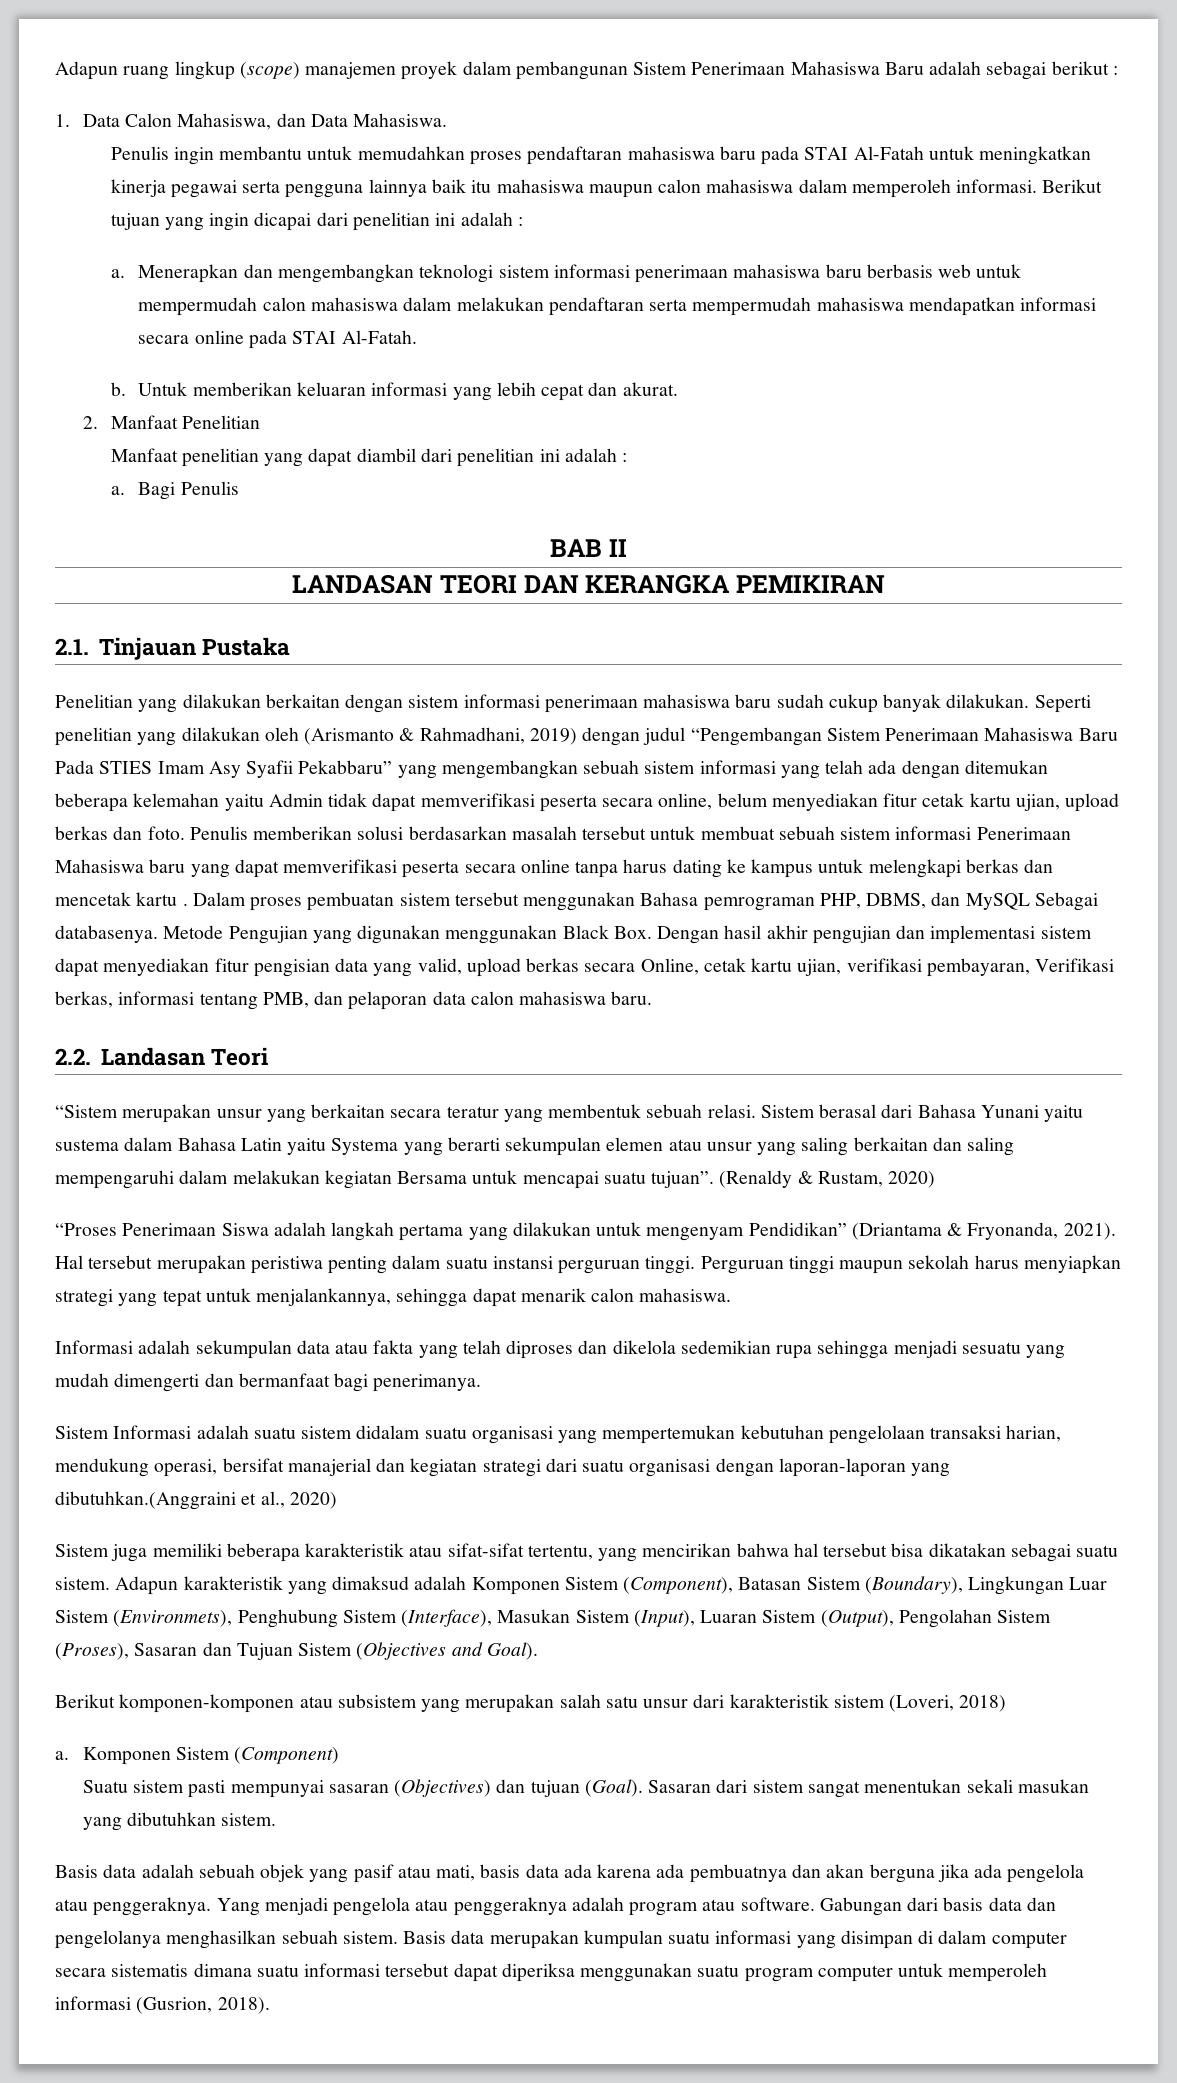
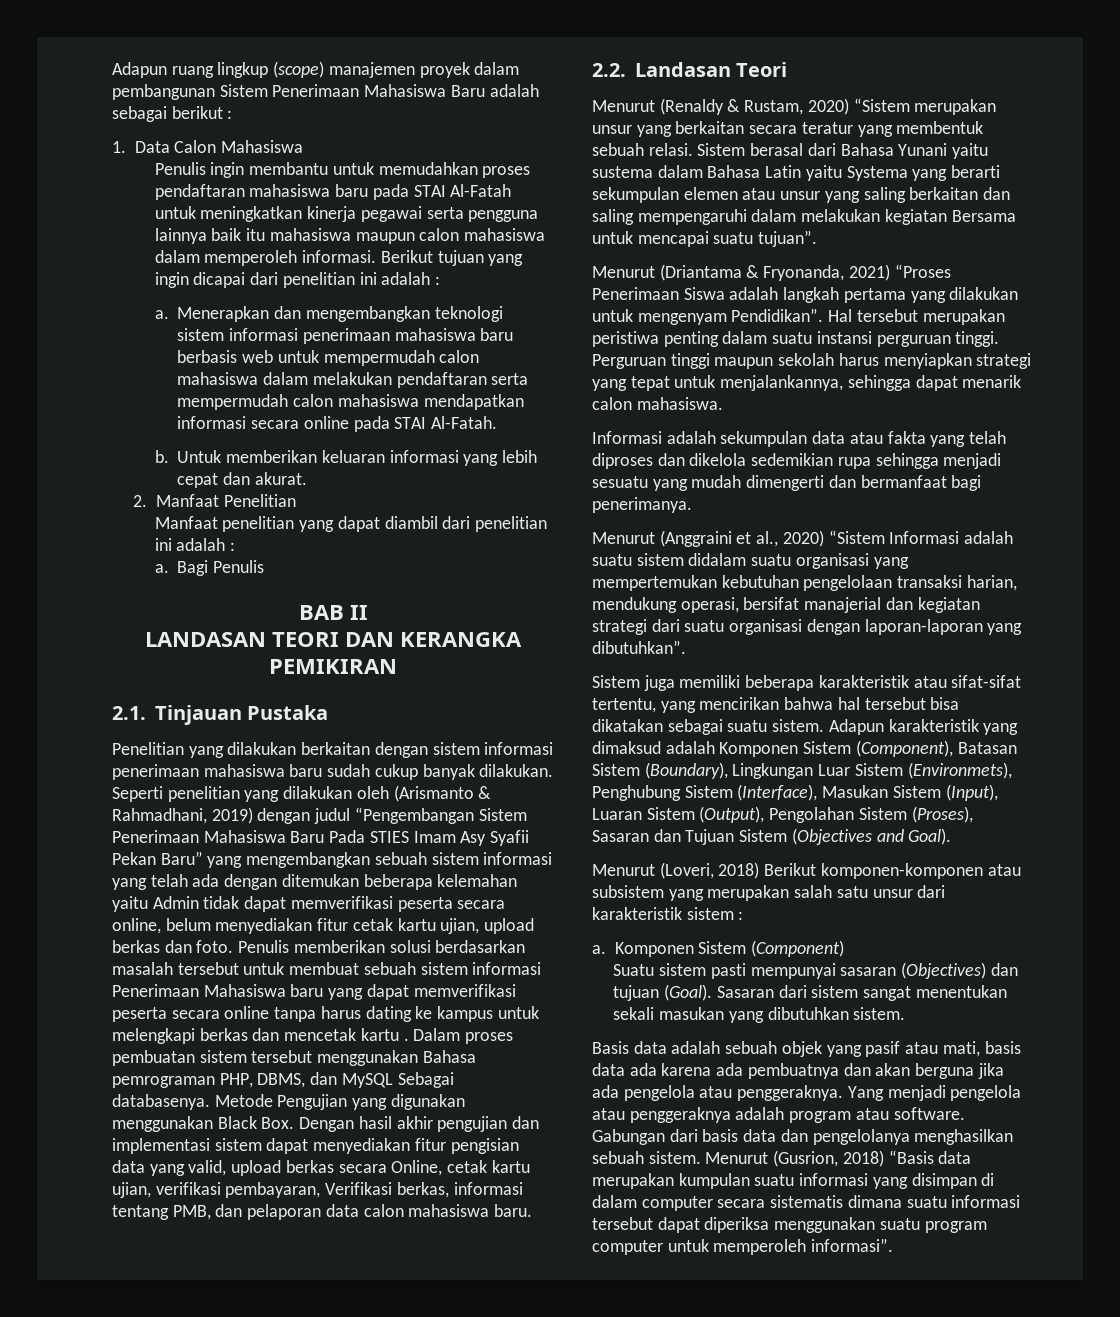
[177,113,448,130] Mahasiswa, dan Data Mahasiswa. -> [221,140,304,153] Mahasiswa
(812, 306) none -> [293,394,334,407] calon
[298,760,393,774] Pekabbaru” -> [112,851,203,865] Pekan Baru”
(268, 1056) none -> [592,98,849,115] Menurut (Renaldy & Rustam, 2020)
[719,1170,936,1188] (Renaldy & Rustam, 2020) // -> [592,264,890,281] // Menurut (Driantama & Fryonanda, 2021)
[748,1222,1116,1240] Pendidikan” (Driantama & Fryonanda, 2021). -> [731,308,824,322] Pendidikan”.
[55,1426,109,1439] Sistem -> [592,530,885,547] Menurut (Anggraini et al., 2020) “Sistem
[55,1491,337,1510] dibutuhkan.(Anggraini et al., 2020) -> [592,640,686,654] dibutuhkan”.
(538, 1651) none -> [592,862,760,879] Menurut (Loveri, 2018)
[889,1695,1007,1712] (Loveri, 2018) -> [738,911,744,920] :
[403,1931,447,1944] Basis -> [705,1150,934,1167] Menurut (Gusrion, 2018) “Basis
[55,1996,270,2014] informasi (Gusrion, 2018). -> [811,1238,894,1252] informasi”.

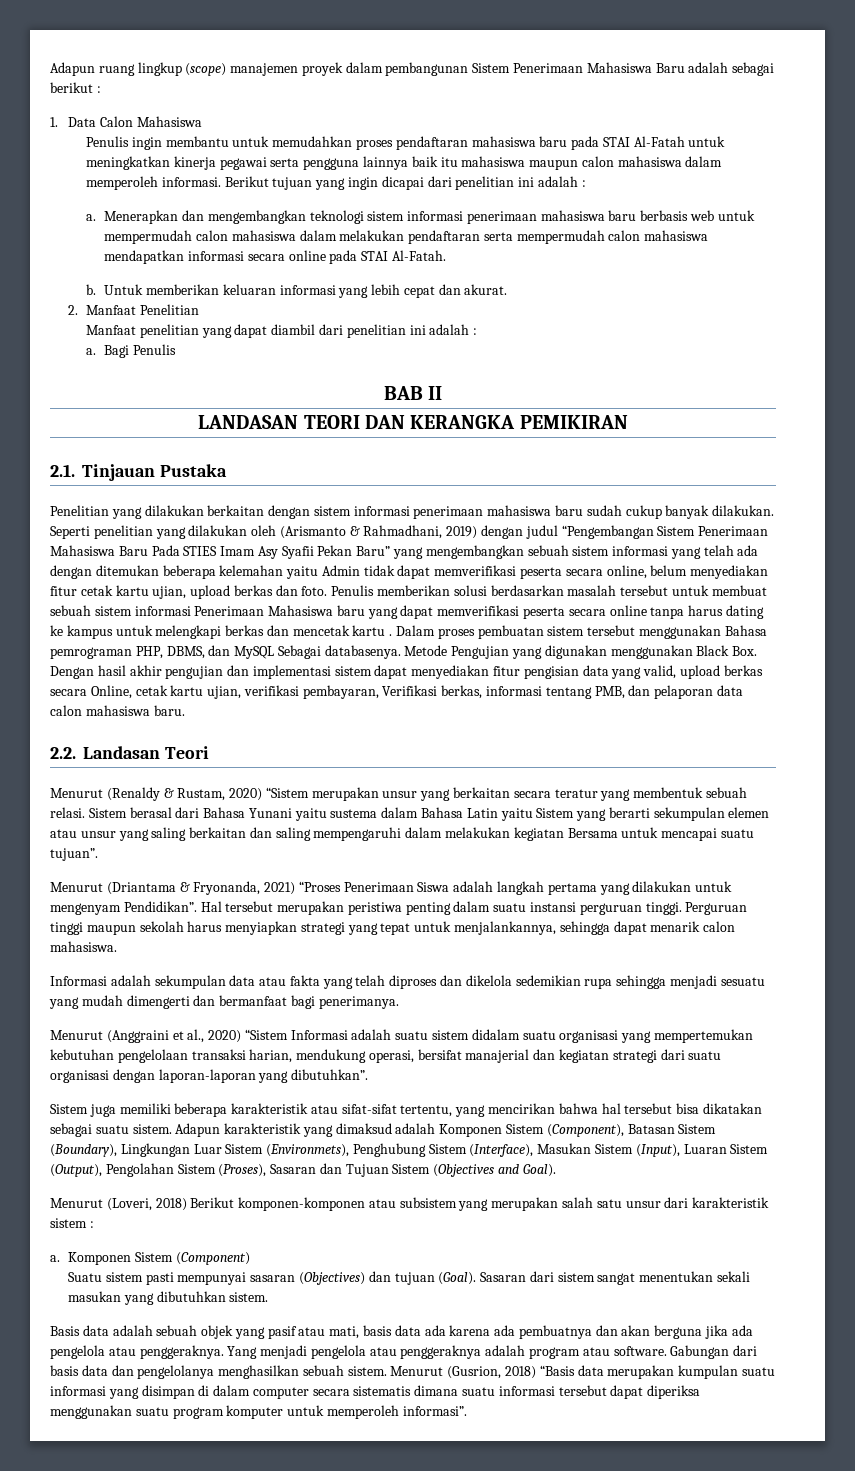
[846,166,908,181] Systema -> [536,808,575,818] Sistem
[592,1240,663,1255] computer -> [226,1405,284,1419] komputer

